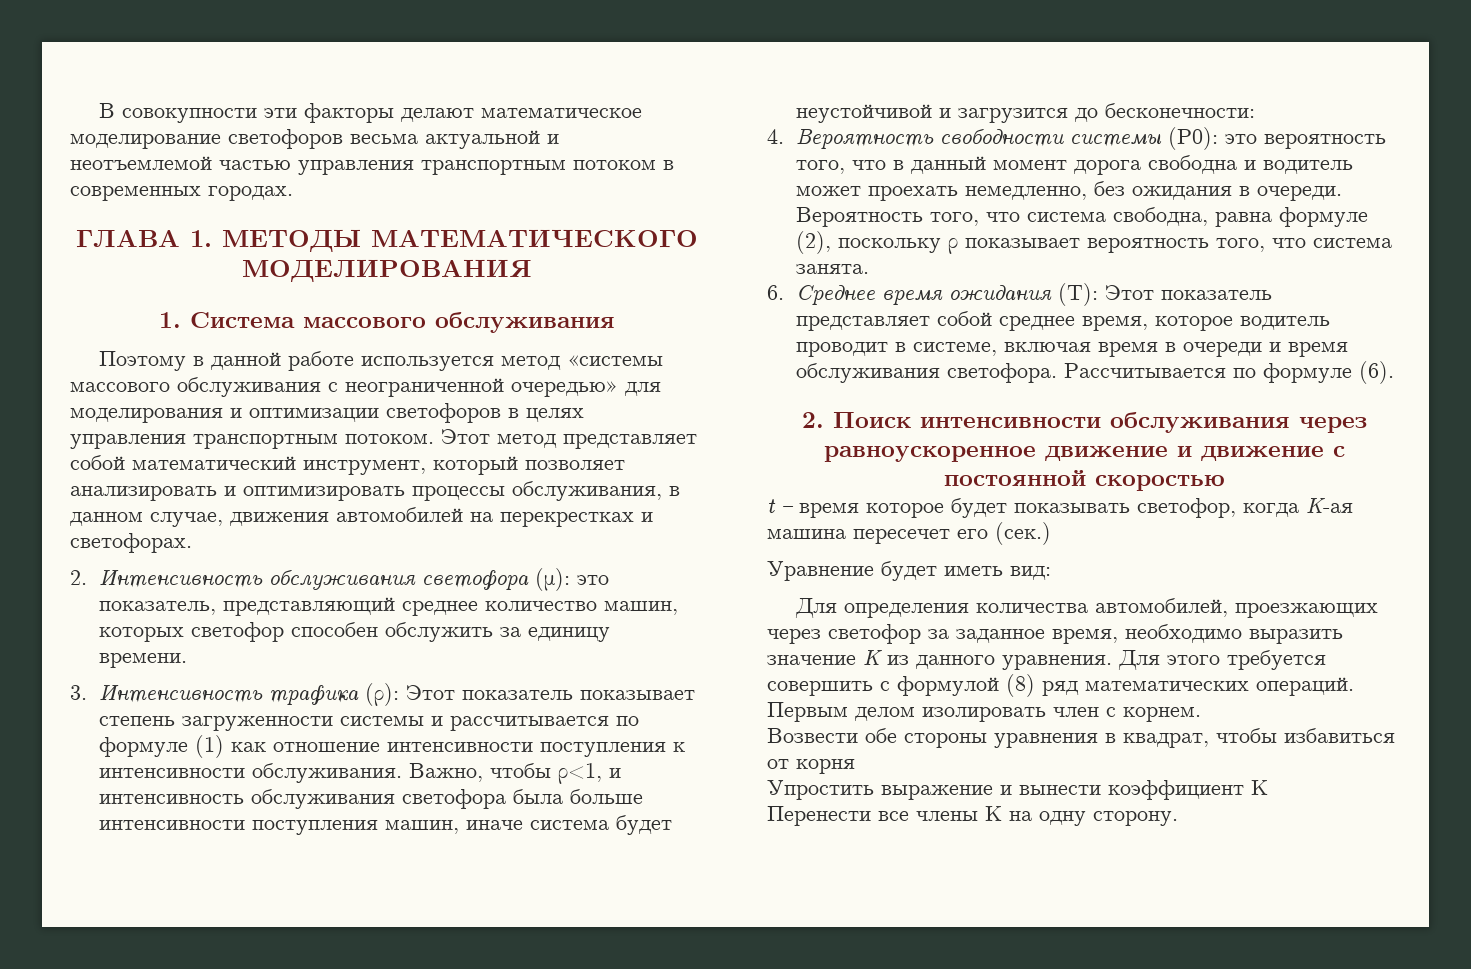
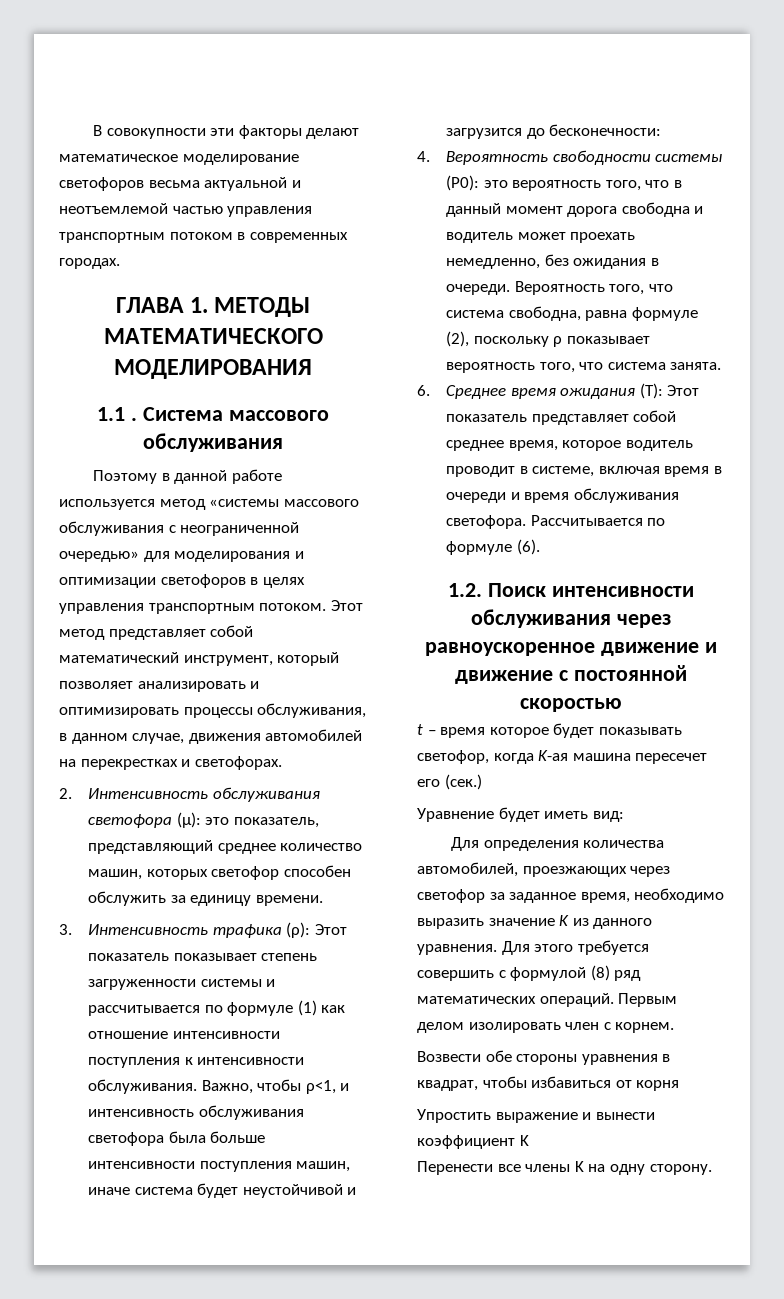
[159,312,181,328] 1. -> [97,407,138,421] 1.1 .
[801,412,824,428] 2. -> [448,583,483,597] 1.2.

